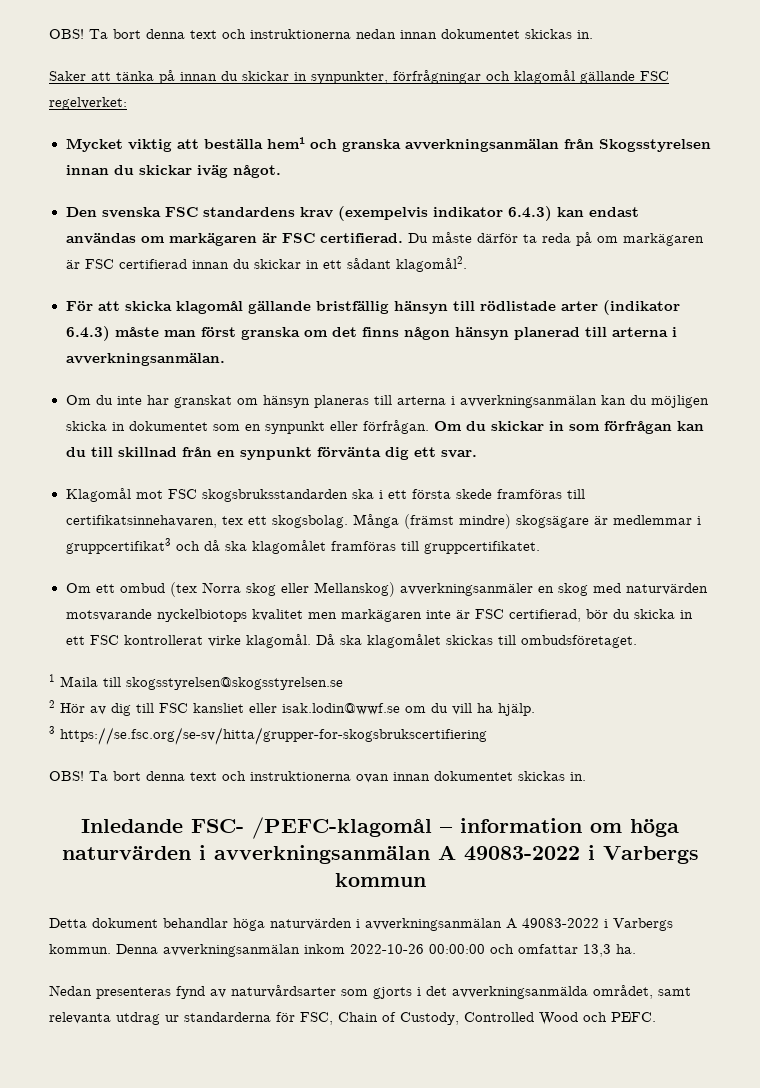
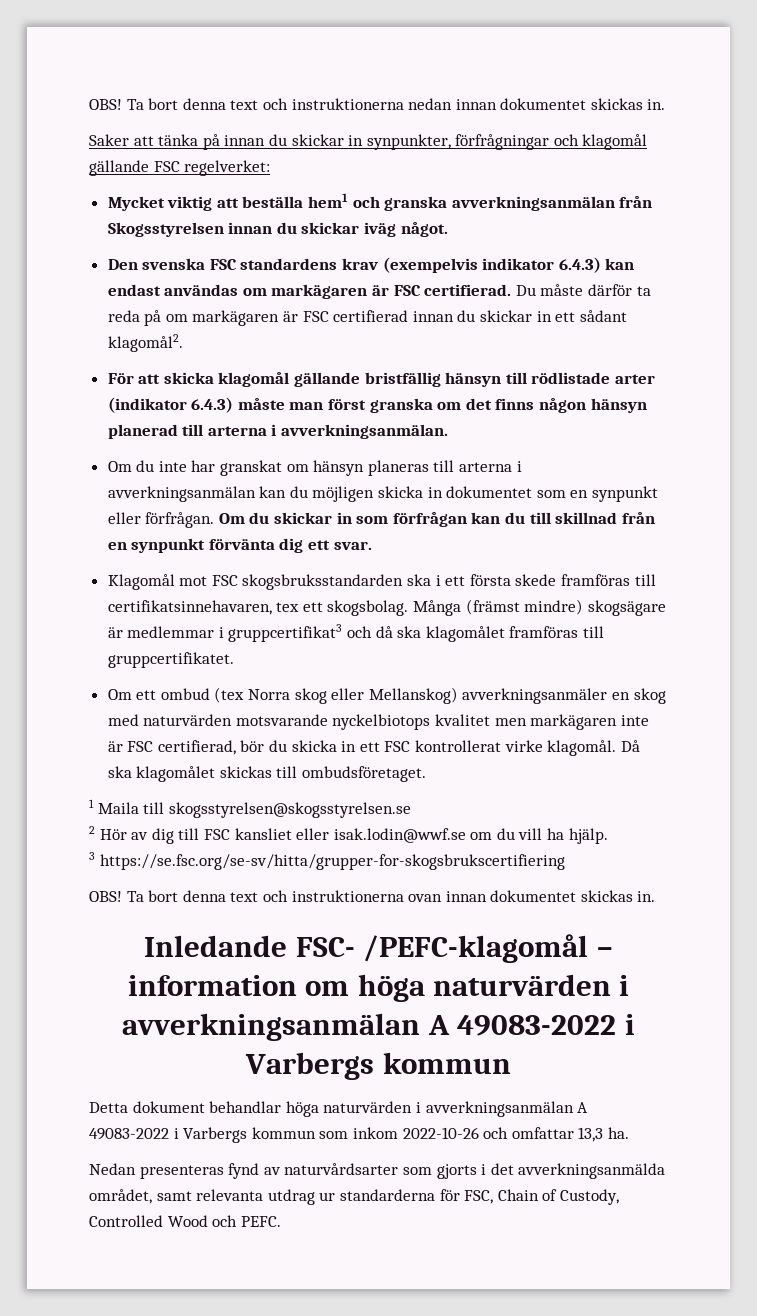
[49,944,300,957] kommun. Denna avverkningsanmälan -> [251,1127,349,1139] kommun som
[429,944,485,954] 00:00:00 -> (479, 1133) none

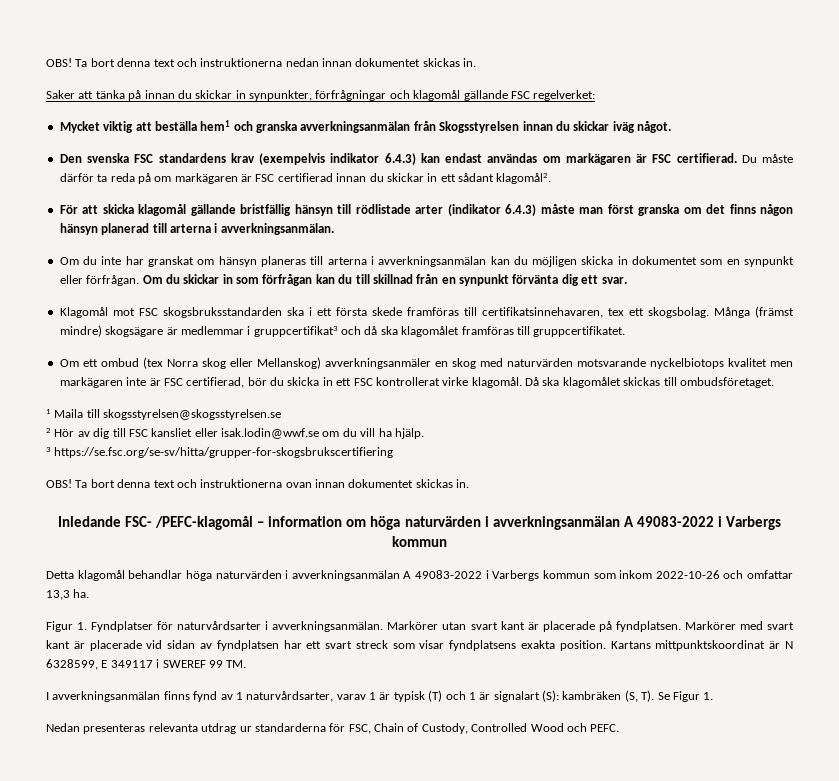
[132,1101,205,1113] dokument -> [77,570,125,581] klagomål
[89,1163,666,1179] [89,1189,192,1204] Nedan presenteras fynd av naturvårdsarter som gjorts i det avverkningsanmälda området, samt -> [46,621,794,632] [46,640,793,651] [46,659,247,670] [46,690,714,702] [46,723,146,734] Figur 1. Fyndplatser för naturvårdsarter i avverkningsanmälan. Markörer utan svart kant är placerade på fyndplatsen. Markörer med svart kant är placerade vid sidan av fyndplatsen har ett svart streck som visar fyndplatsens exakta position. Kartans mittpunktskoordinat är N 6328599, E 349117 i SWEREF 99 TM. // I avverkningsanmälan finns fynd av 1 naturvårdsarter, varav 1 är typisk (T) och 1 är signalart (S): kambräken (S, T). Se Figur 1. // Nedan presenteras

